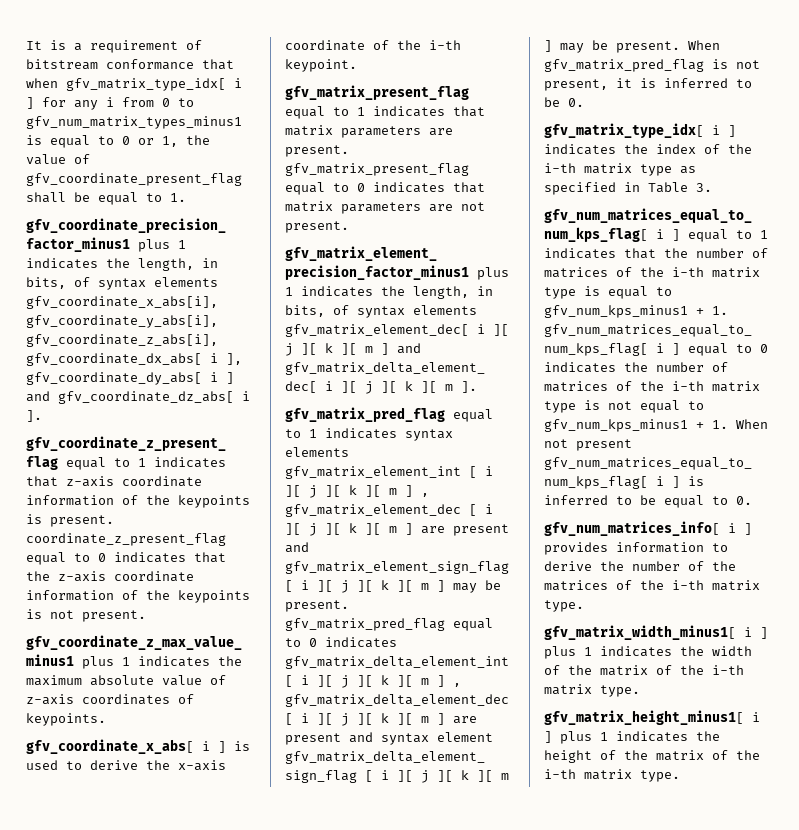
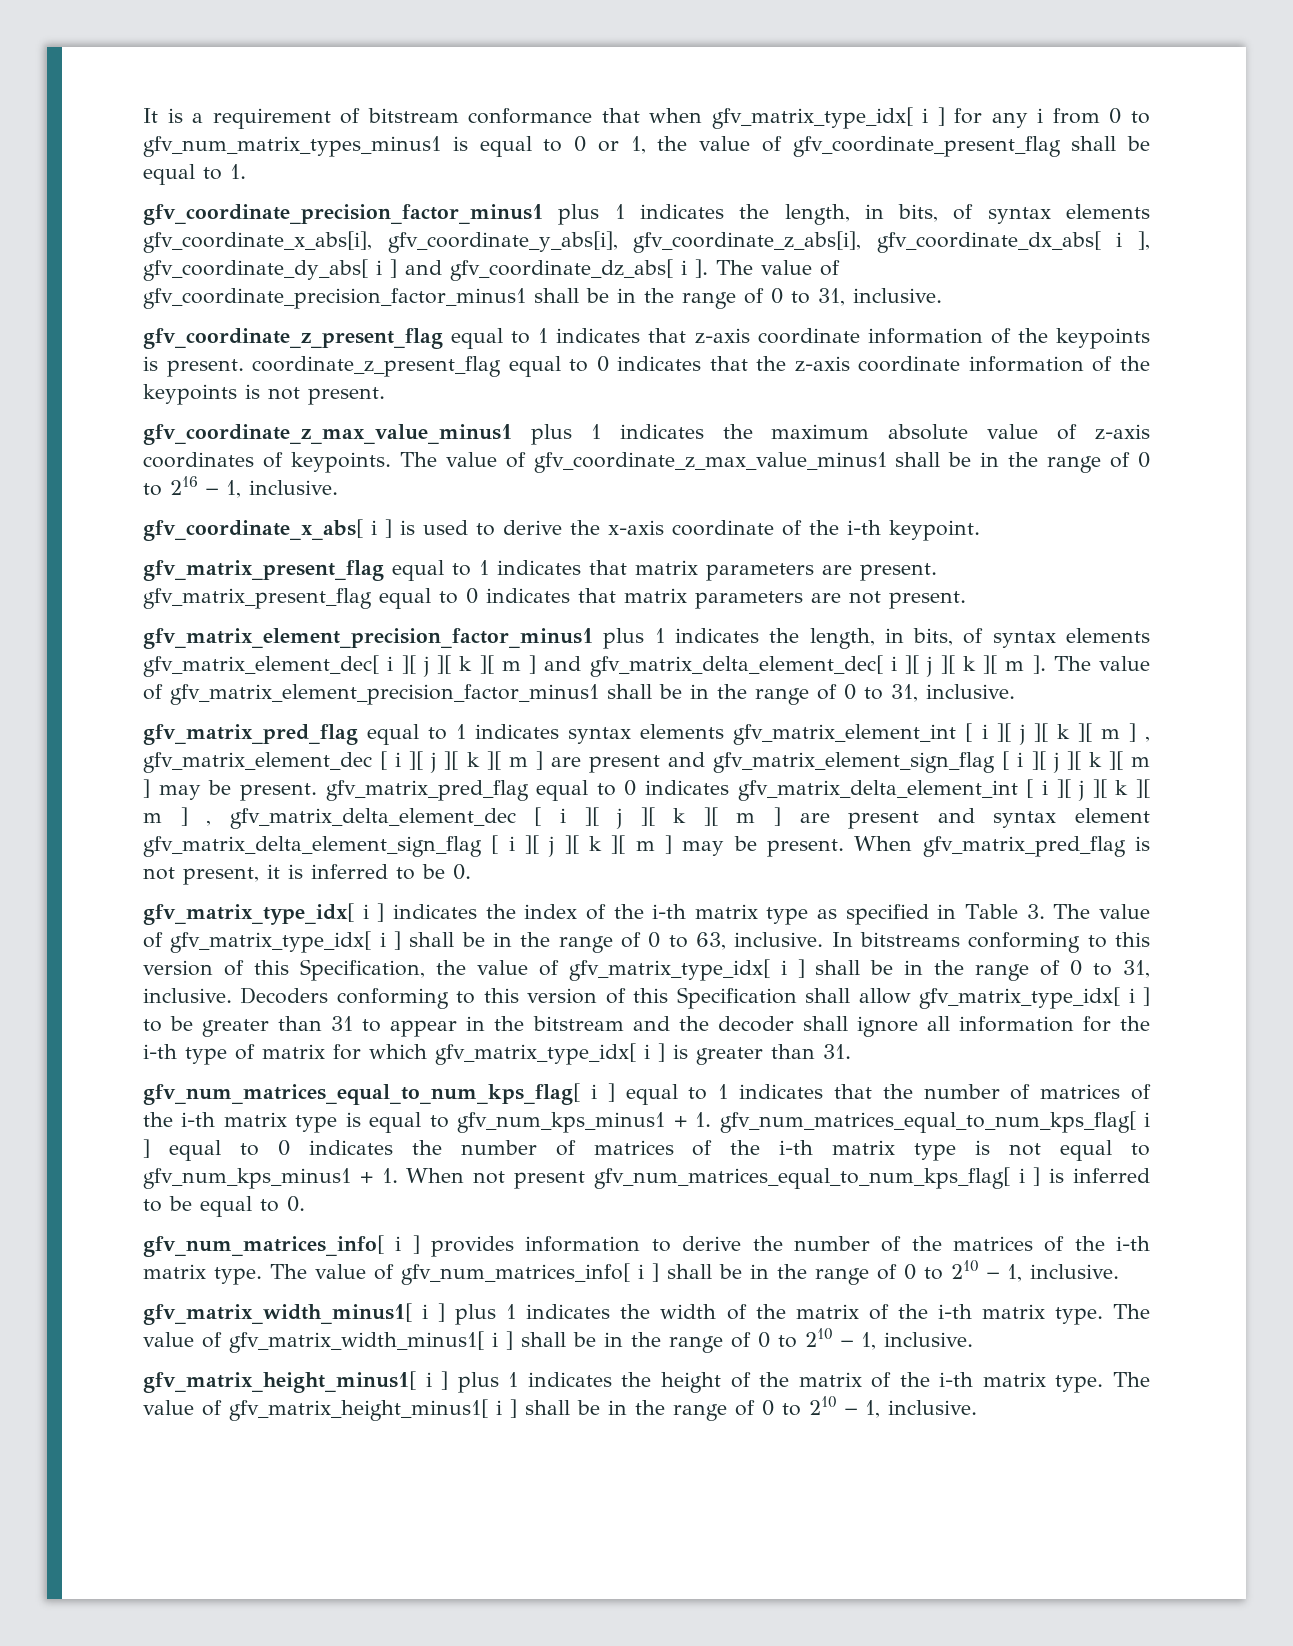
(42, 416) none -> [716,260,840,276] [143,288,942,309] The value of gfv_coordinate_precision_factor_minus1 shall be in the range of 0 to 31, inclusive.
(106, 719) none -> [399,452,1150,473] [143,476,338,498] The value of gfv_coordinate_z_max_value_minus1 shall be in the range of 0 to 216 − 1, inclusive.
(477, 387) none -> [1053,656,1150,671] [143,684,1015,705] The value of gfv_matrix_element_precision_factor_minus1 shall be in the range of 0 to 31, inclusive.
(712, 187) none -> [1053,904,1150,919] [143,931,1151,953] [143,959,1151,981] [143,987,1150,1009] [143,1016,1150,1037] [143,1043,851,1065] The value of gfv_matrix_type_idx[ i ] shall be in the range of 0 to 63, inclusive. In bitstreams conforming to this version of this Specification, the value of gfv_matrix_type_idx[ i ] shall be in the range of 0 to 31, inclusive. Decoders conforming to this version of this Specification shall allow gfv_matrix_type_idx[ i ] to be greater than 31 to appear in the bitstream and the decoder shall ignore all information for the i-th type of matrix for which gfv_matrix_type_idx[ i ] is greater than 31.
(584, 606) none -> [270,1260,1119,1285] The value of gfv_num_matrices_info[ i ] shall be in the range of 0 to 210 − 1, inclusive.
(640, 691) none -> [1113,1304,1150,1319] [143,1328,973,1353] The value of gfv_matrix_width_minus1[ i ] shall be in the range of 0 to 210 − 1, inclusive.
(680, 776) none -> [1113,1372,1150,1387] [143,1396,977,1421] The value of gfv_matrix_height_minus1[ i ] shall be in the range of 0 to 210 − 1, inclusive.

